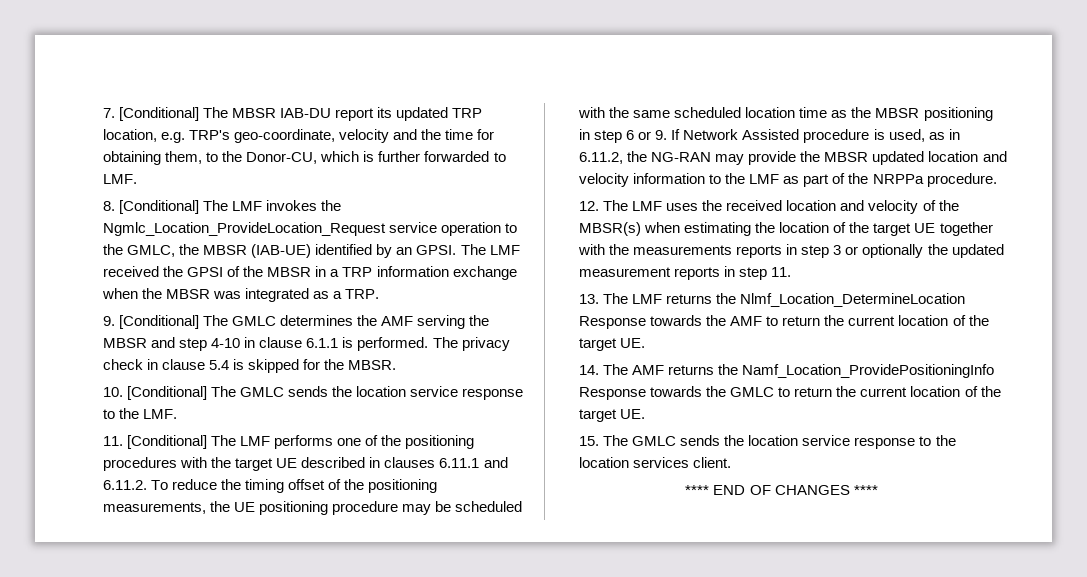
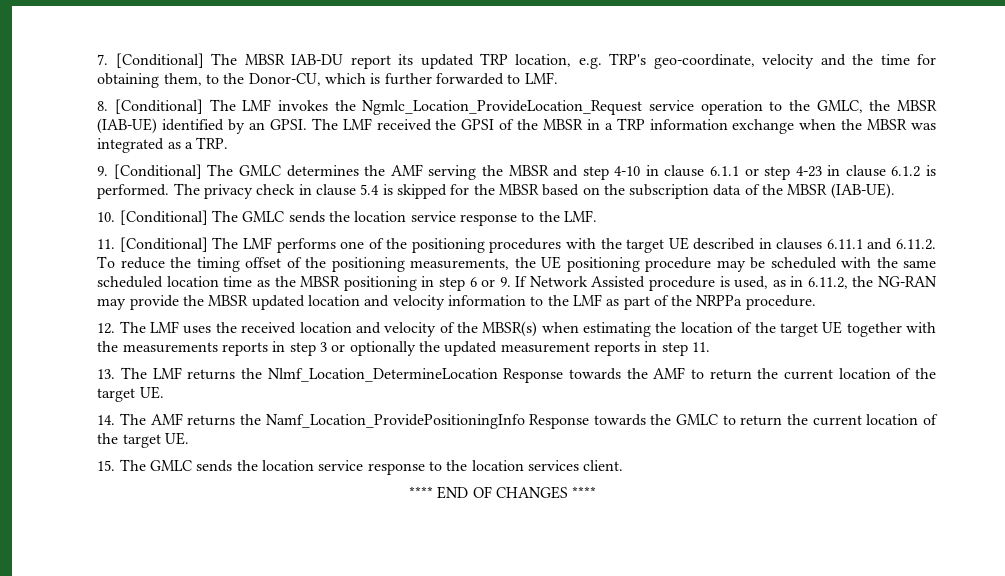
(339, 343) none -> [744,165,921,180] or step 4-23 in clause 6.1.2
[348,360,397,370] MBSR. -> [498,183,895,199] MBSR based on the subscription data of the MBSR (IAB-UE).

